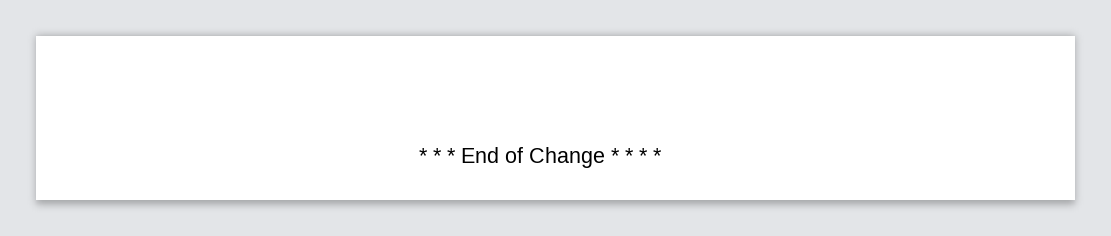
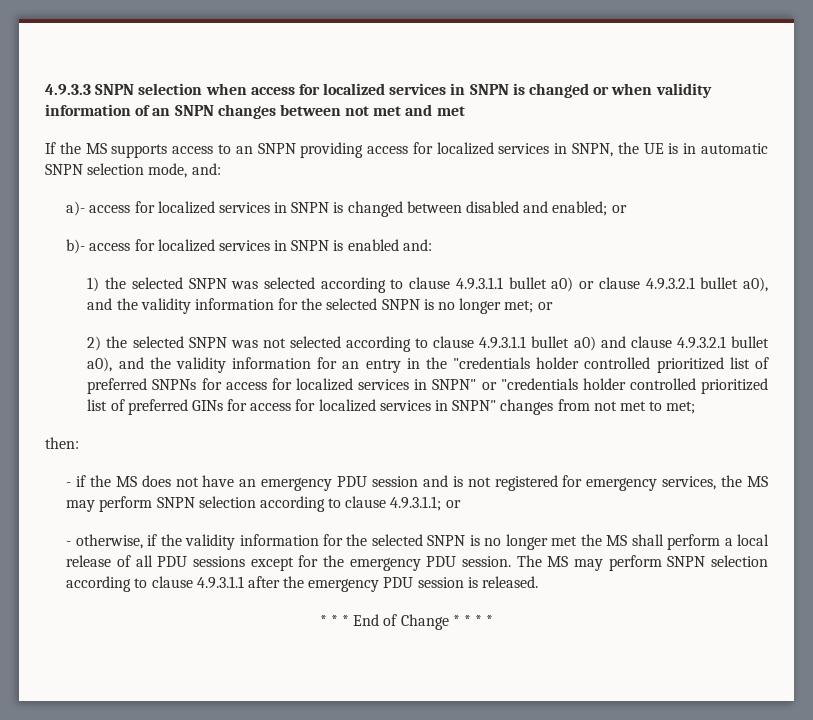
(419, 155) none -> [45,83,712,98] [45,104,465,119] [45,142,768,158] [45,163,221,178] [66,201,627,217] [66,239,432,254] [87,277,768,293] [87,298,553,314] [87,336,769,352] [87,357,769,373] [87,378,768,394] [87,399,696,415] [45,437,79,449] [66,475,769,491] [66,496,461,512] [66,534,769,550] [66,555,769,571] [66,576,539,592] 4.9.3.3 SNPN selection when access for localized services in SNPN is changed or when validity information of an SNPN changes between not met and met // If the MS supports access to an SNPN providing access for localized services in SNPN, the UE is in automatic SNPN selection mode, and: // a)- access for localized services in SNPN is changed between disabled and enabled; or // b)- access for localized services in SNPN is enabled and: // 1) the selected SNPN was selected according to clause 4.9.3.1.1 bullet a0) or clause 4.9.3.2.1 bullet a0), and the validity information for the selected SNPN is no longer met; or // 2) the selected SNPN was not selected according to clause 4.9.3.1.1 bullet a0) and clause 4.9.3.2.1 bullet a0), and the validity information for an entry in the "credentials holder controlled prioritized list of preferred SNPNs for access for localized services in SNPN" or "credentials holder controlled prioritized list of preferred GINs for access for localized services in SNPN" changes from not met to met; // then: // - if the MS does not have an emergency PDU session and is not registered for emergency services, the MS may perform SNPN selection according to clause 4.9.3.1.1; or // - otherwise, if the validity information for the selected SNPN is no longer met the MS shall perform a local release of all PDU sessions except for the emergency PDU session. The MS may perform SNPN selection according to clause 4.9.3.1.1 after the emergency PDU session is released. //

